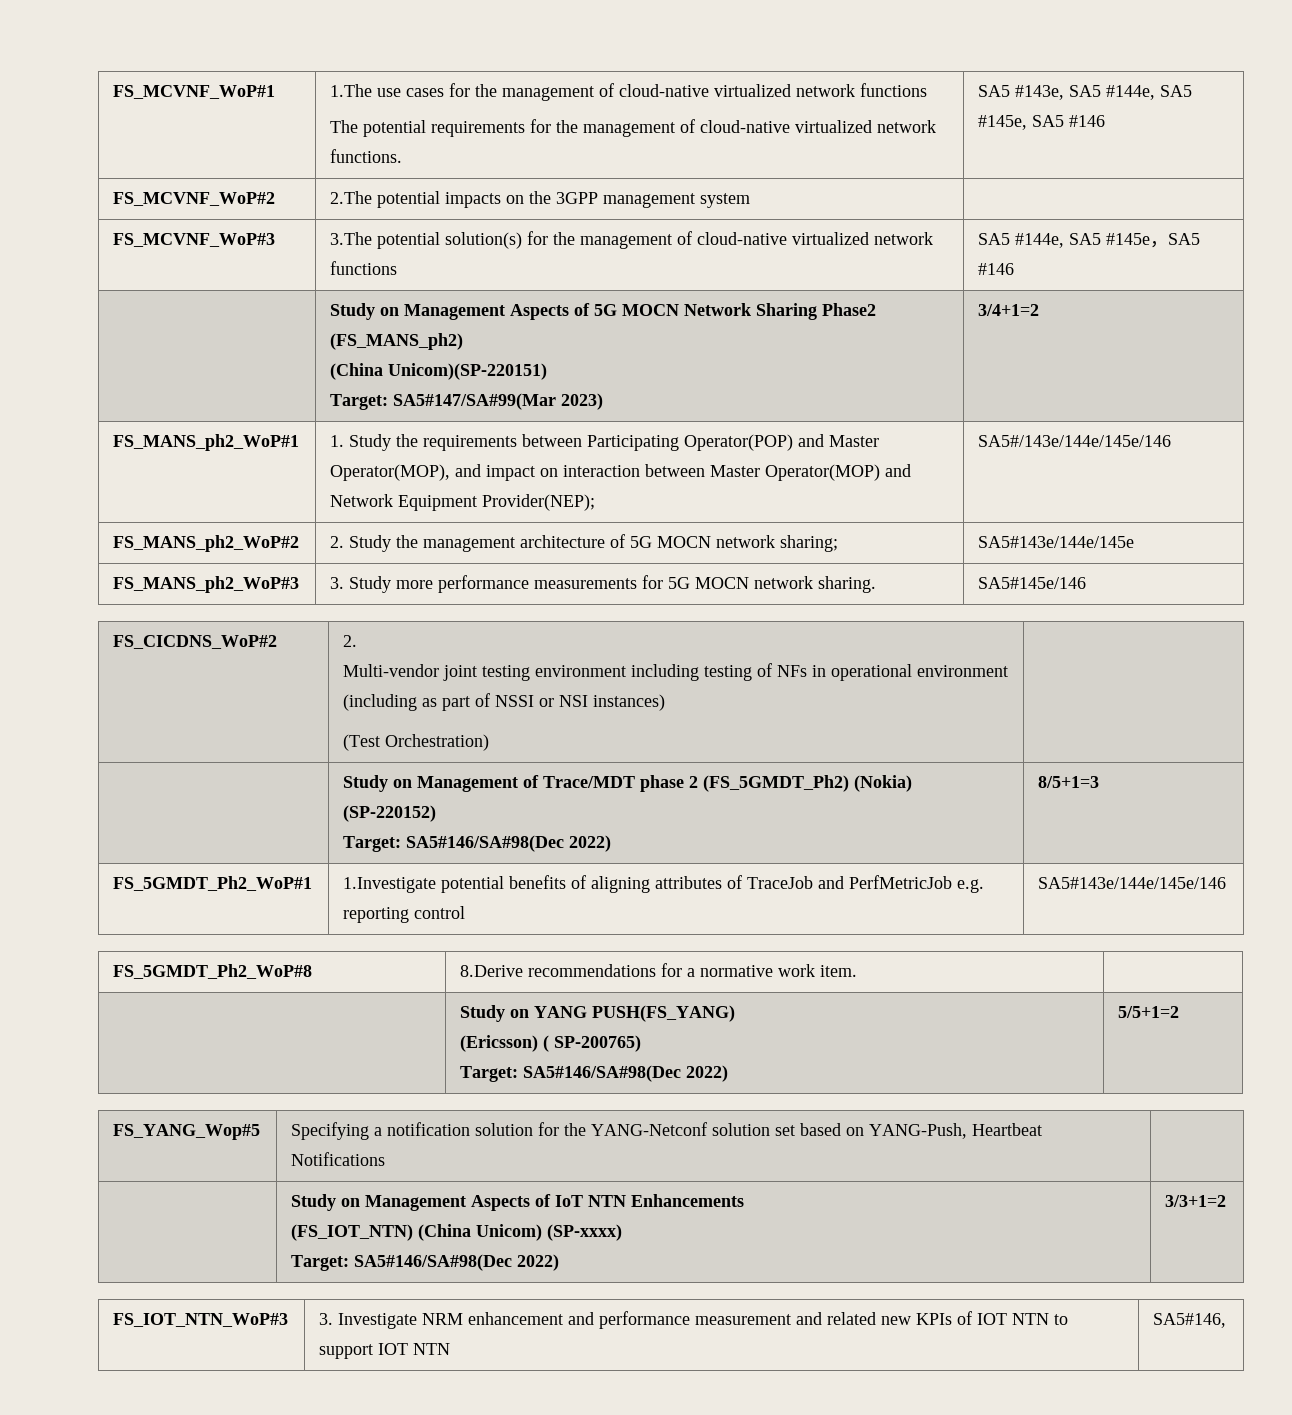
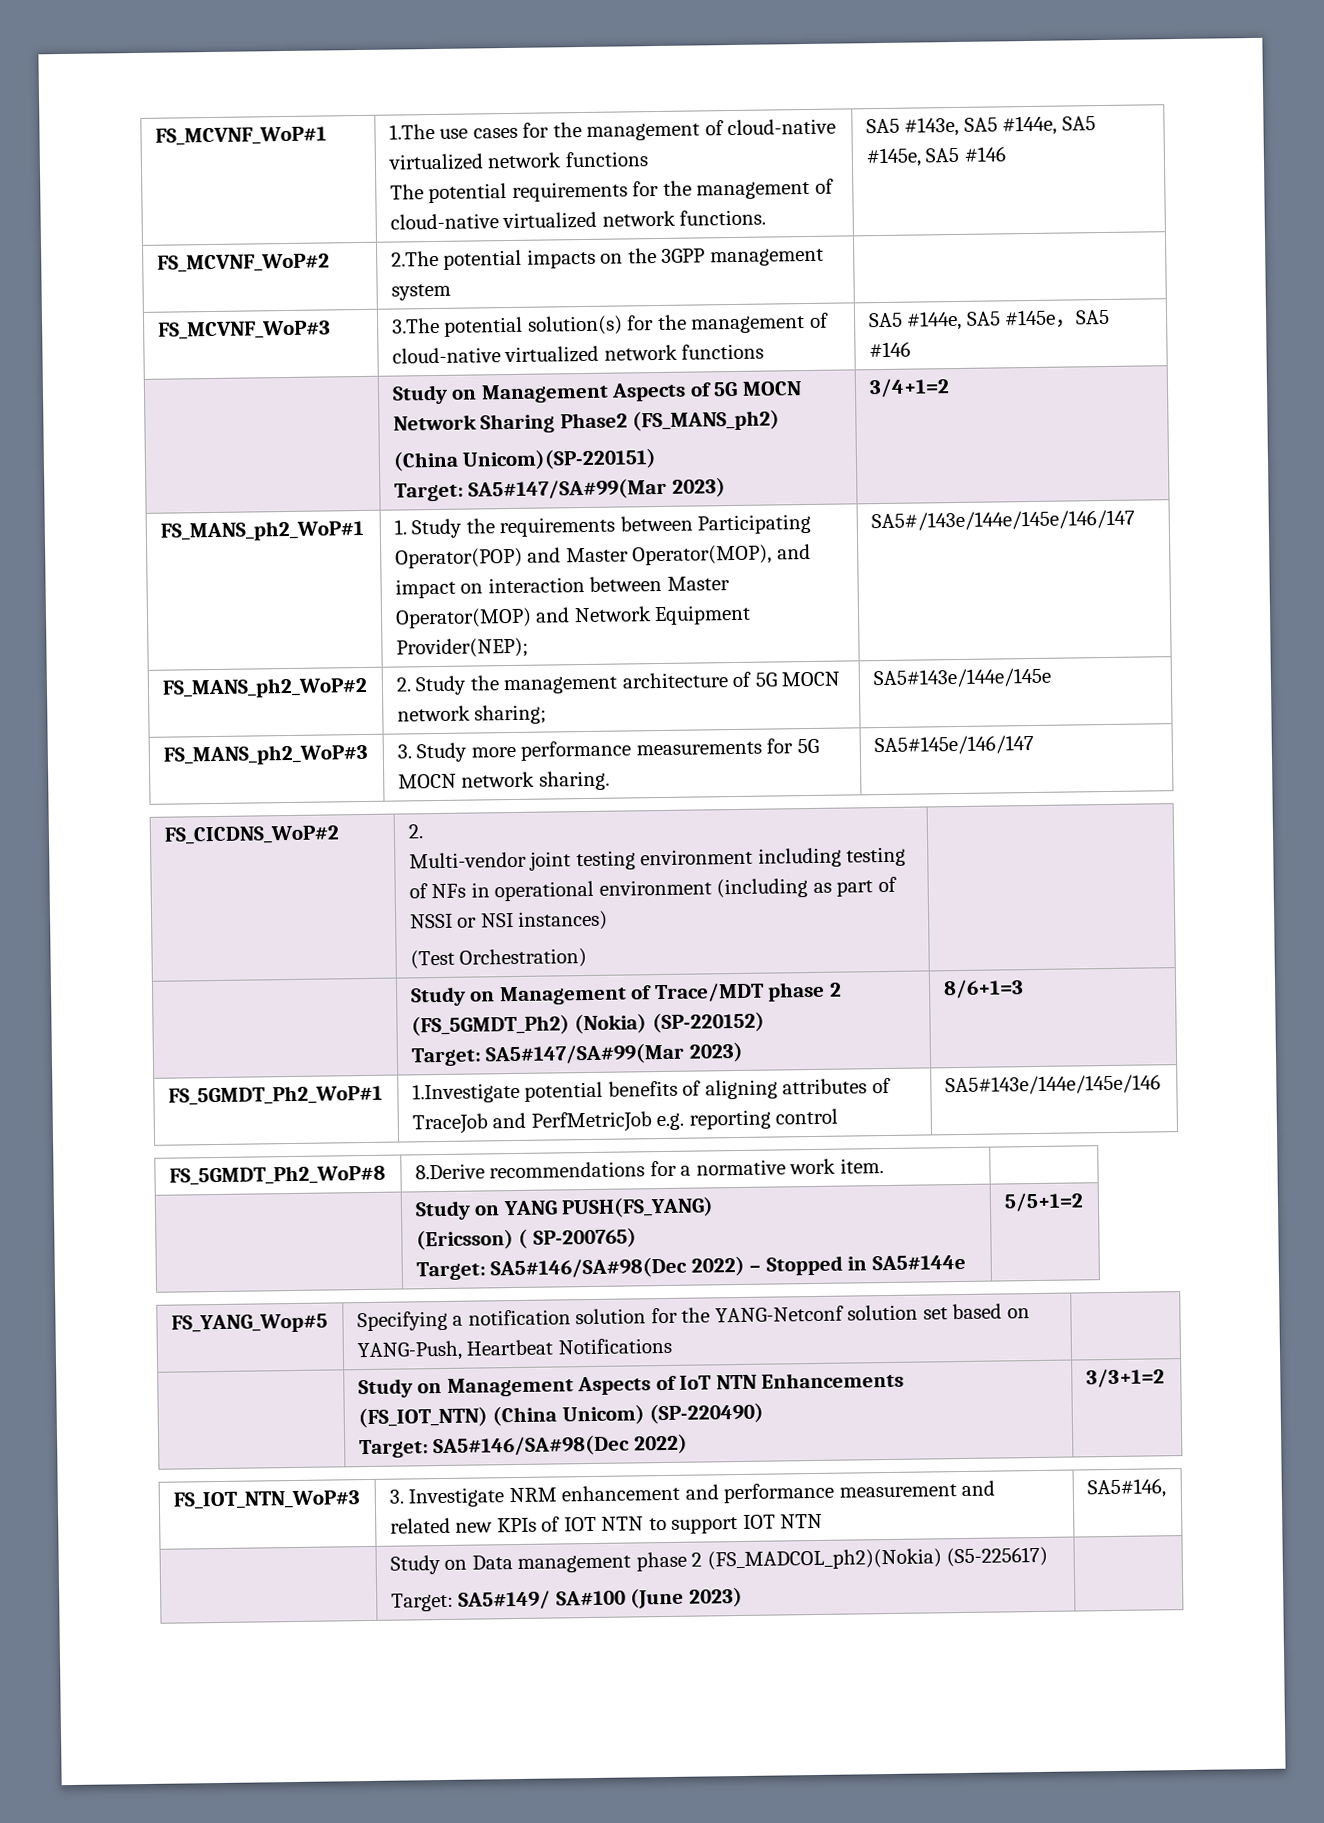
[978,435,1172,447] SA5#/143e/144e/145e/146 -> [870,509,1135,532] SA5#/143e/144e/145e/146/147
[978,577,1087,589] SA5#145e/146 -> [873,734,1034,756] SA5#145e/146/147
[406,835,612,852] [1038,776,1100,788] SA5#146/SA#98(Dec 2022) | 8/5+1=3 -> [485,1041,744,1066] [942,979,1024,999] SA5#147/SA#99(Mar 2023) | 8/6+1=3
(729, 1073) none -> [749,1254,966,1276] – Stopped in SA5#144e
[547,1224,623,1241] (SP-xxxx) -> [649,1402,765,1425] (SP-220490)
(1227, 1320) none -> [389,1546,1049,1575] [390,1586,743,1612] // | Study on Data management phase 2 (FS_MADCOL_ph2)(Nokia) (S5-225617) // Target: SA5#149/ SA#100 (June 2023) |

